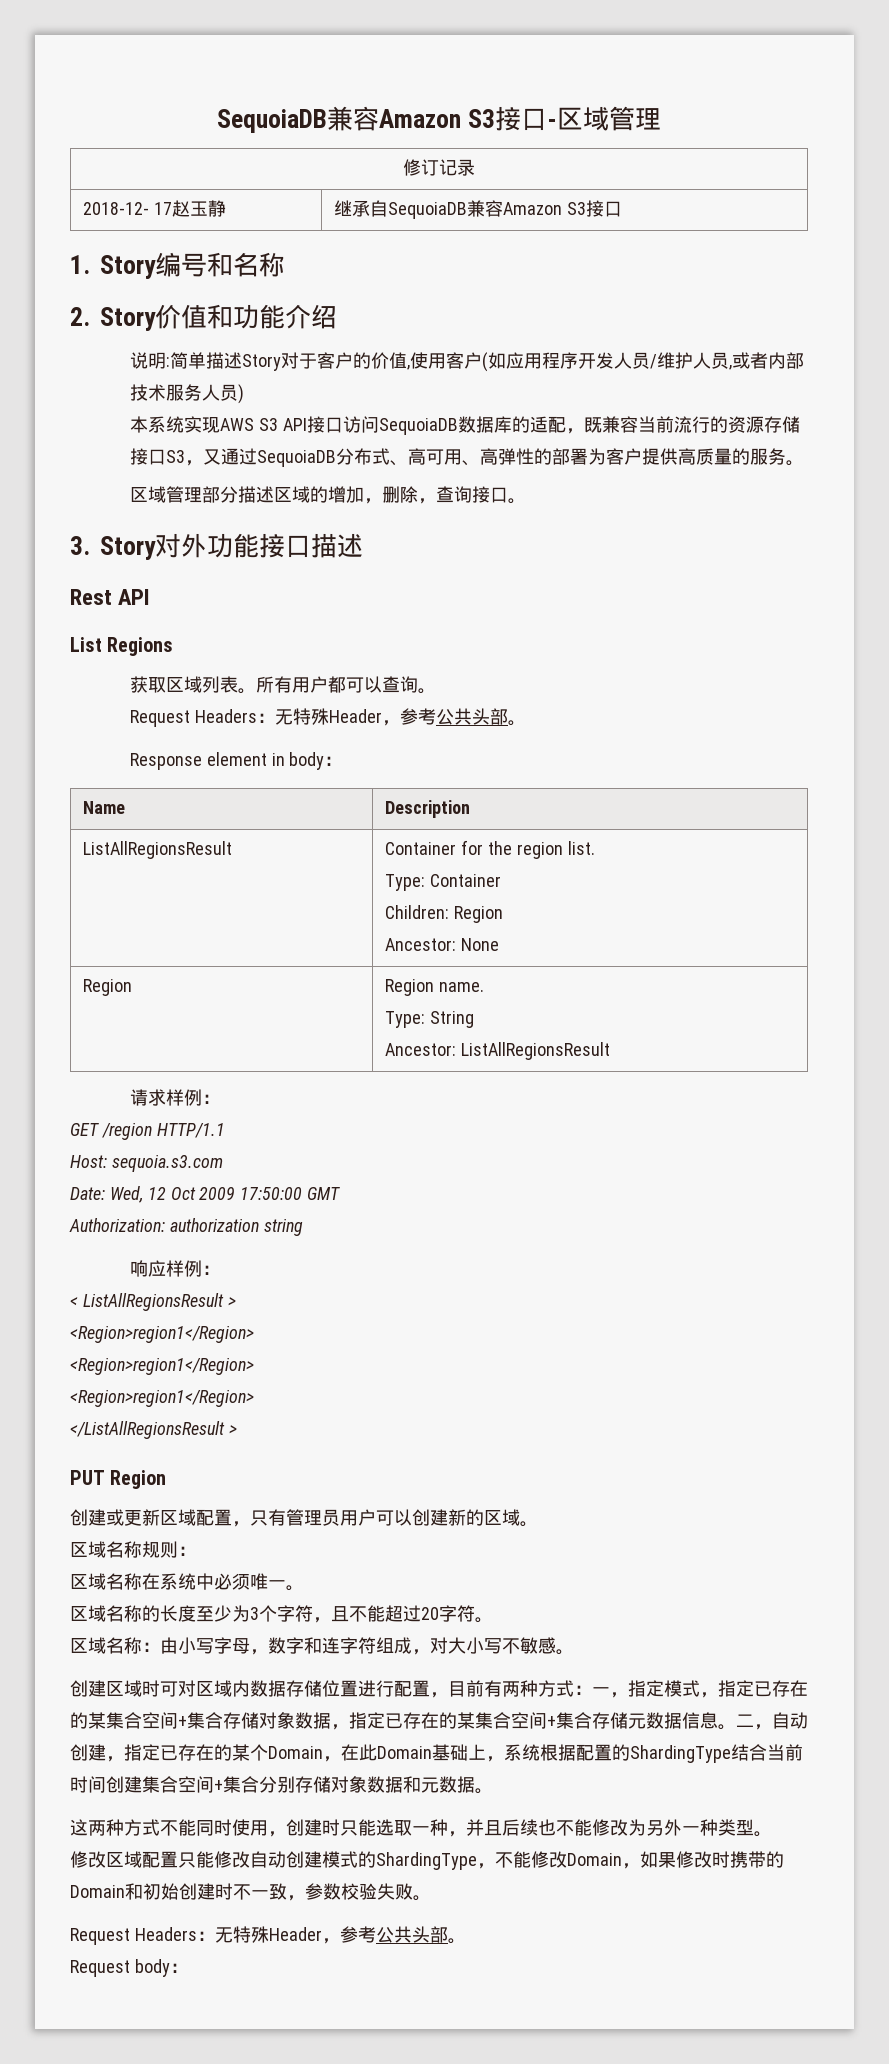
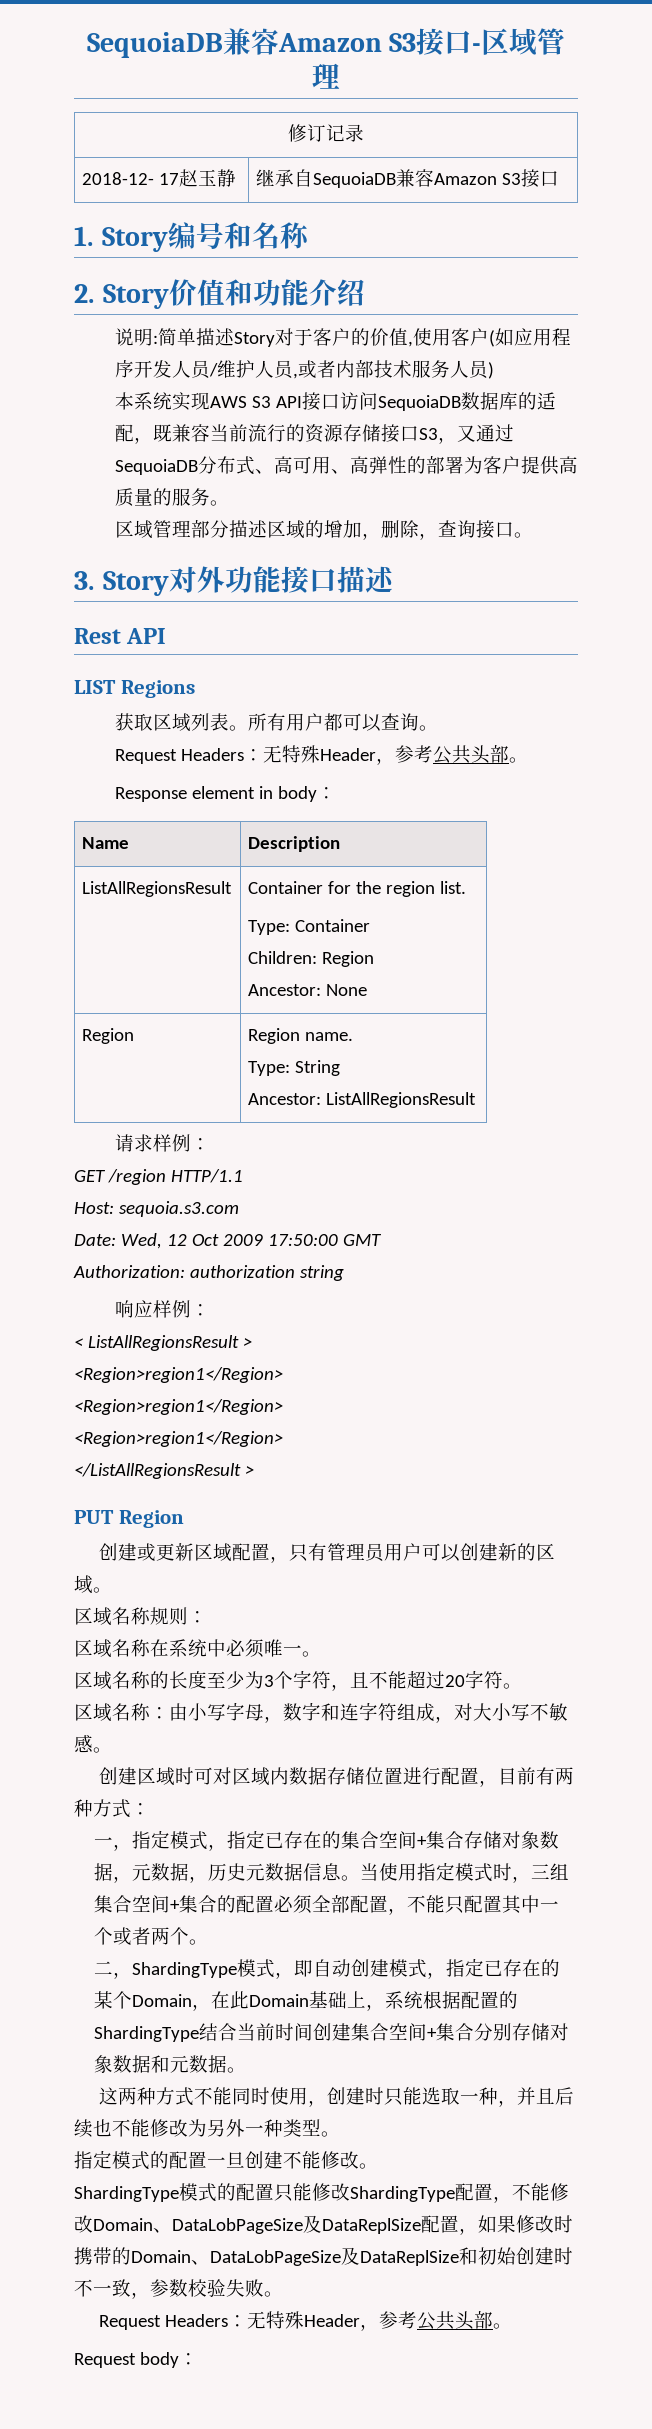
[70,637,102,652] List -> [74,680,116,694] LIST
(592, 1690) none -> (150, 1809) //
[88,1712,106,1729] 某 -> (342, 1840) none
[349,1712,808,1730] [70,1744,106,1761] 指定已存在的某集合空间+集合存储元数据信息。二，自动创建 -> [132,1862,570,1883] [94,1895,560,1915] [94,1927,209,1945] [94,1959,428,1979] 元数据，历史元数据信息。当使用指定模式时，三组集合空间+集合的配置必须全部配置，不能只配置其中一个或者两个。 // 二，ShardingType模式，即自动创建模式
[70,1851,622,1870] 修改区域配置只能修改自动创建模式的ShardingType，不能修改Domain -> [74,2150,378,2170] [74,2183,569,2203] [74,2215,459,2234] 指定模式的配置一旦创建不能修改。 // ShardingType模式的配置只能修改ShardingType配置，不能修改Domain、DataLobPageSize及DataReplSize配置
(125, 1891) none -> [191,2247,459,2266] 、DataLobPageSize及DataReplSize

